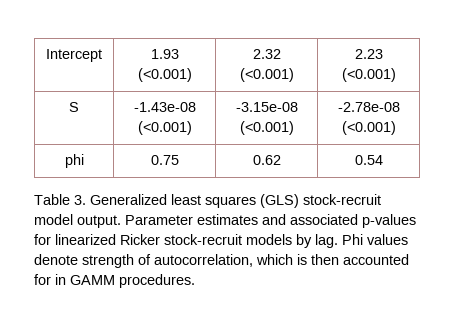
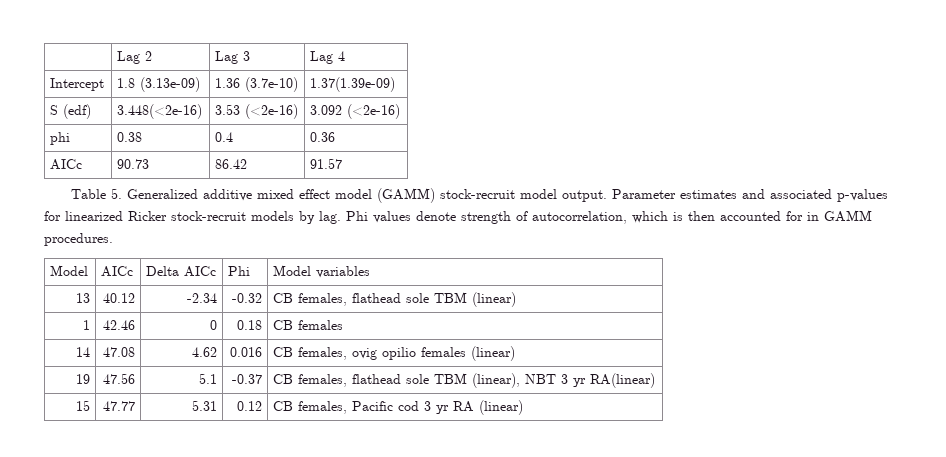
[46,49,102,62] [150,49,179,59] [137,68,192,82] [252,49,281,59] [239,68,294,82] [354,49,383,59] [341,68,396,82] [69,102,79,112] [133,102,196,112] [137,121,192,135] [235,102,298,112] [239,121,294,135] [337,102,400,112] [341,121,396,135] [64,154,84,168] [150,155,179,165] [252,155,281,165] [354,155,383,165] [34,194,299,208] Intercept | 1.93 (<0.001) | 2.32 (<0.001) | 2.23 (<0.001) // S | -1.43e-08 (<0.001) | -3.15e-08 (<0.001) | -2.78e-08 (<0.001) // phi | 0.75 | 0.62 | 0.54 // Table 3. Generalized least squares (GLS) -> [117,51,153,64] [215,51,251,64] [310,51,346,64] [50,78,105,91] [117,77,201,92] [215,77,299,92] [310,77,396,92] [50,104,92,119] [117,104,203,119] [215,104,299,119] [310,104,401,119] [50,132,71,145] [117,132,143,142] [215,132,234,142] [310,132,336,142] [50,159,83,170] [117,159,150,169] [215,159,248,169] [310,158,343,169] [70,188,435,203] | Lag 2 | Lag 3 | Lag 4 // Intercept | 1.8 (3.13e-09) | 1.36 (3.7e-10) | 1.37(1.39e-09) // S (edf) | 3.448(<2e-16) | 3.53 (<2e-16) | 3.092 (<2e-16) // phi | 0.38 | 0.4 | 0.36 // AICc | 90.73 | 86.42 | 91.57 // Table 5. Generalized additive mixed effect model (GAMM)
(195, 281) none -> [50,265,89,276] [101,266,134,277] [146,266,217,277] [228,266,251,276] [273,265,371,278] [75,293,90,303] [102,293,135,303] [186,293,217,303] [231,293,262,303] [273,292,517,307] [82,320,90,330] [102,320,135,330] [209,320,217,330] [236,320,262,330] [273,320,344,330] [75,347,90,357] [102,347,135,357] [191,347,217,357] [229,347,262,357] [273,346,516,361] [75,374,90,384] [102,373,135,384] [198,373,217,384] [231,374,262,384] [273,373,656,388] [75,400,90,411] [102,401,135,411] [191,400,217,411] [236,401,262,411] [273,400,524,415] // Model | AICc | Delta AICc | Phi | Model variables // 13 | 40.12 | -2.34 | -0.32 | CB females, flathead sole TBM (linear) // 1 | 42.46 | 0 | 0.18 | CB females // 14 | 47.08 | 4.62 | 0.016 | CB females, ovig opilio females (linear) // 19 | 47.56 | 5.1 | -0.37 | CB females, flathead sole TBM (linear), NBT 3 yr RA(linear) // 15 | 47.77 | 5.31 | 0.12 | CB females, Pacific cod 3 yr RA (linear)

